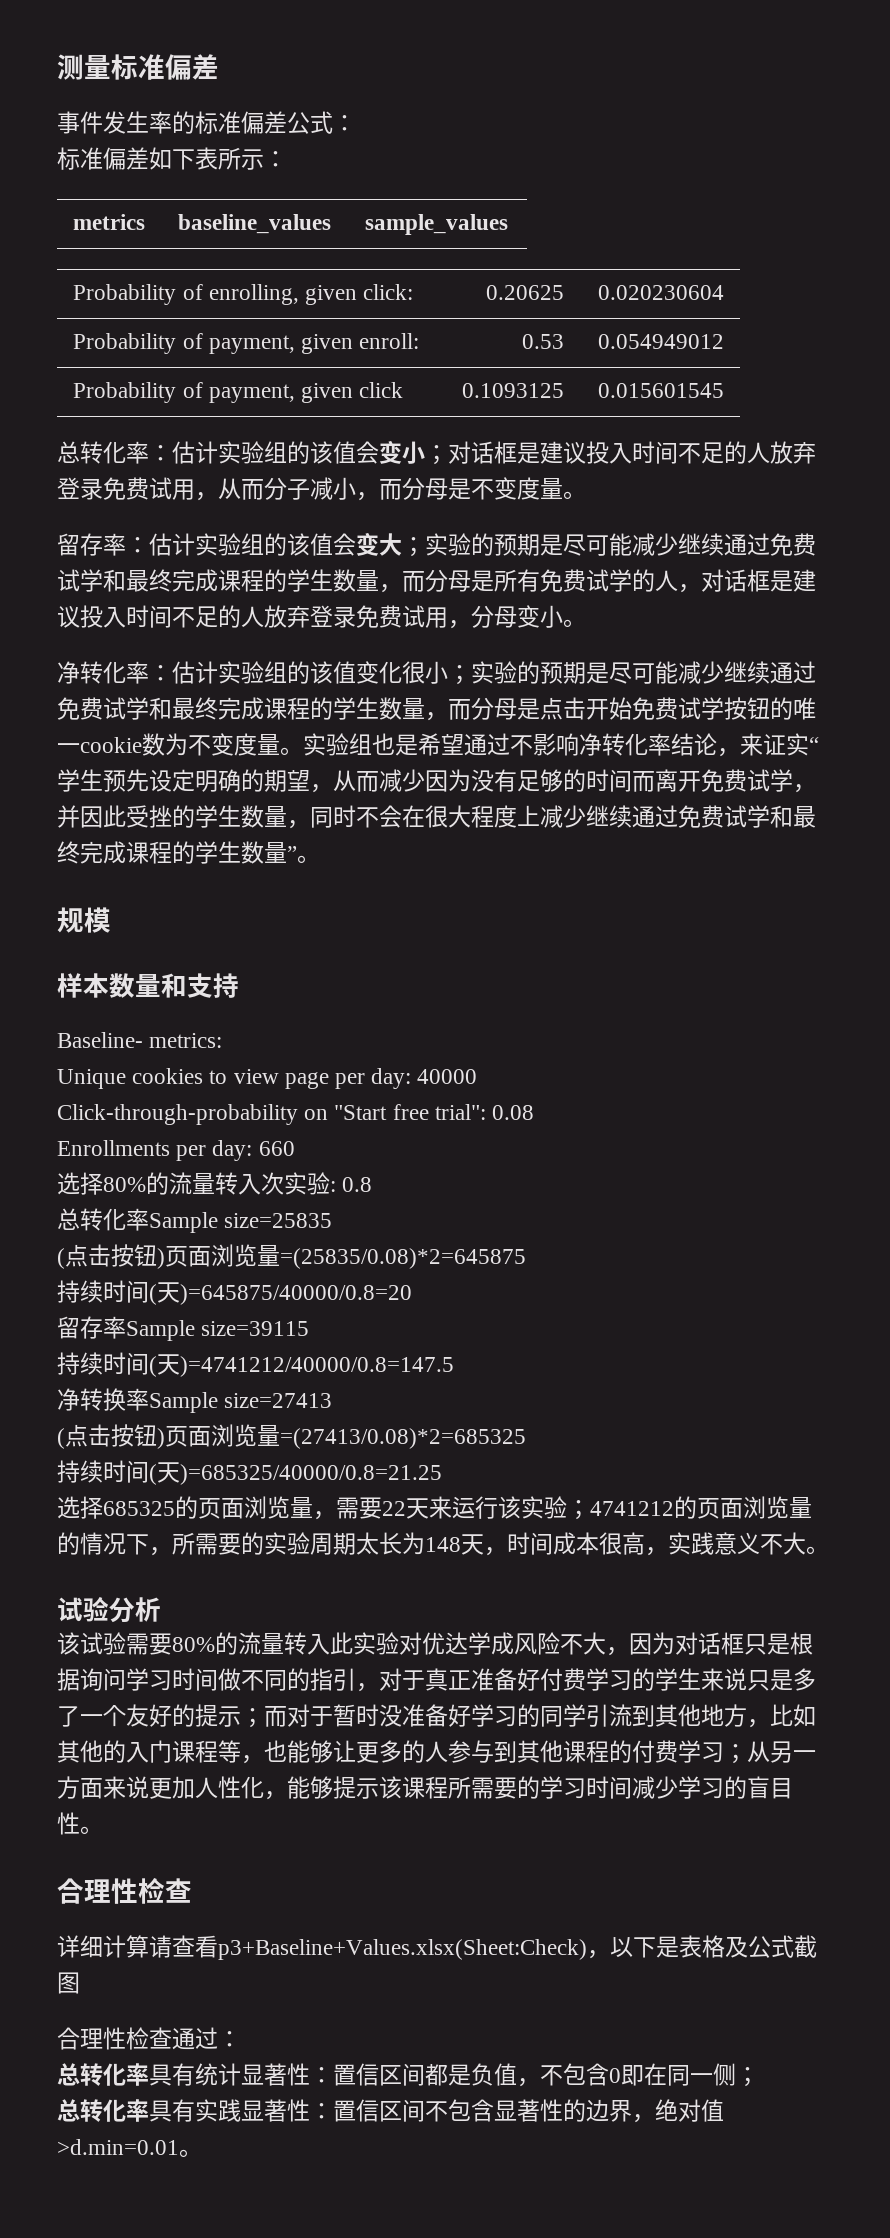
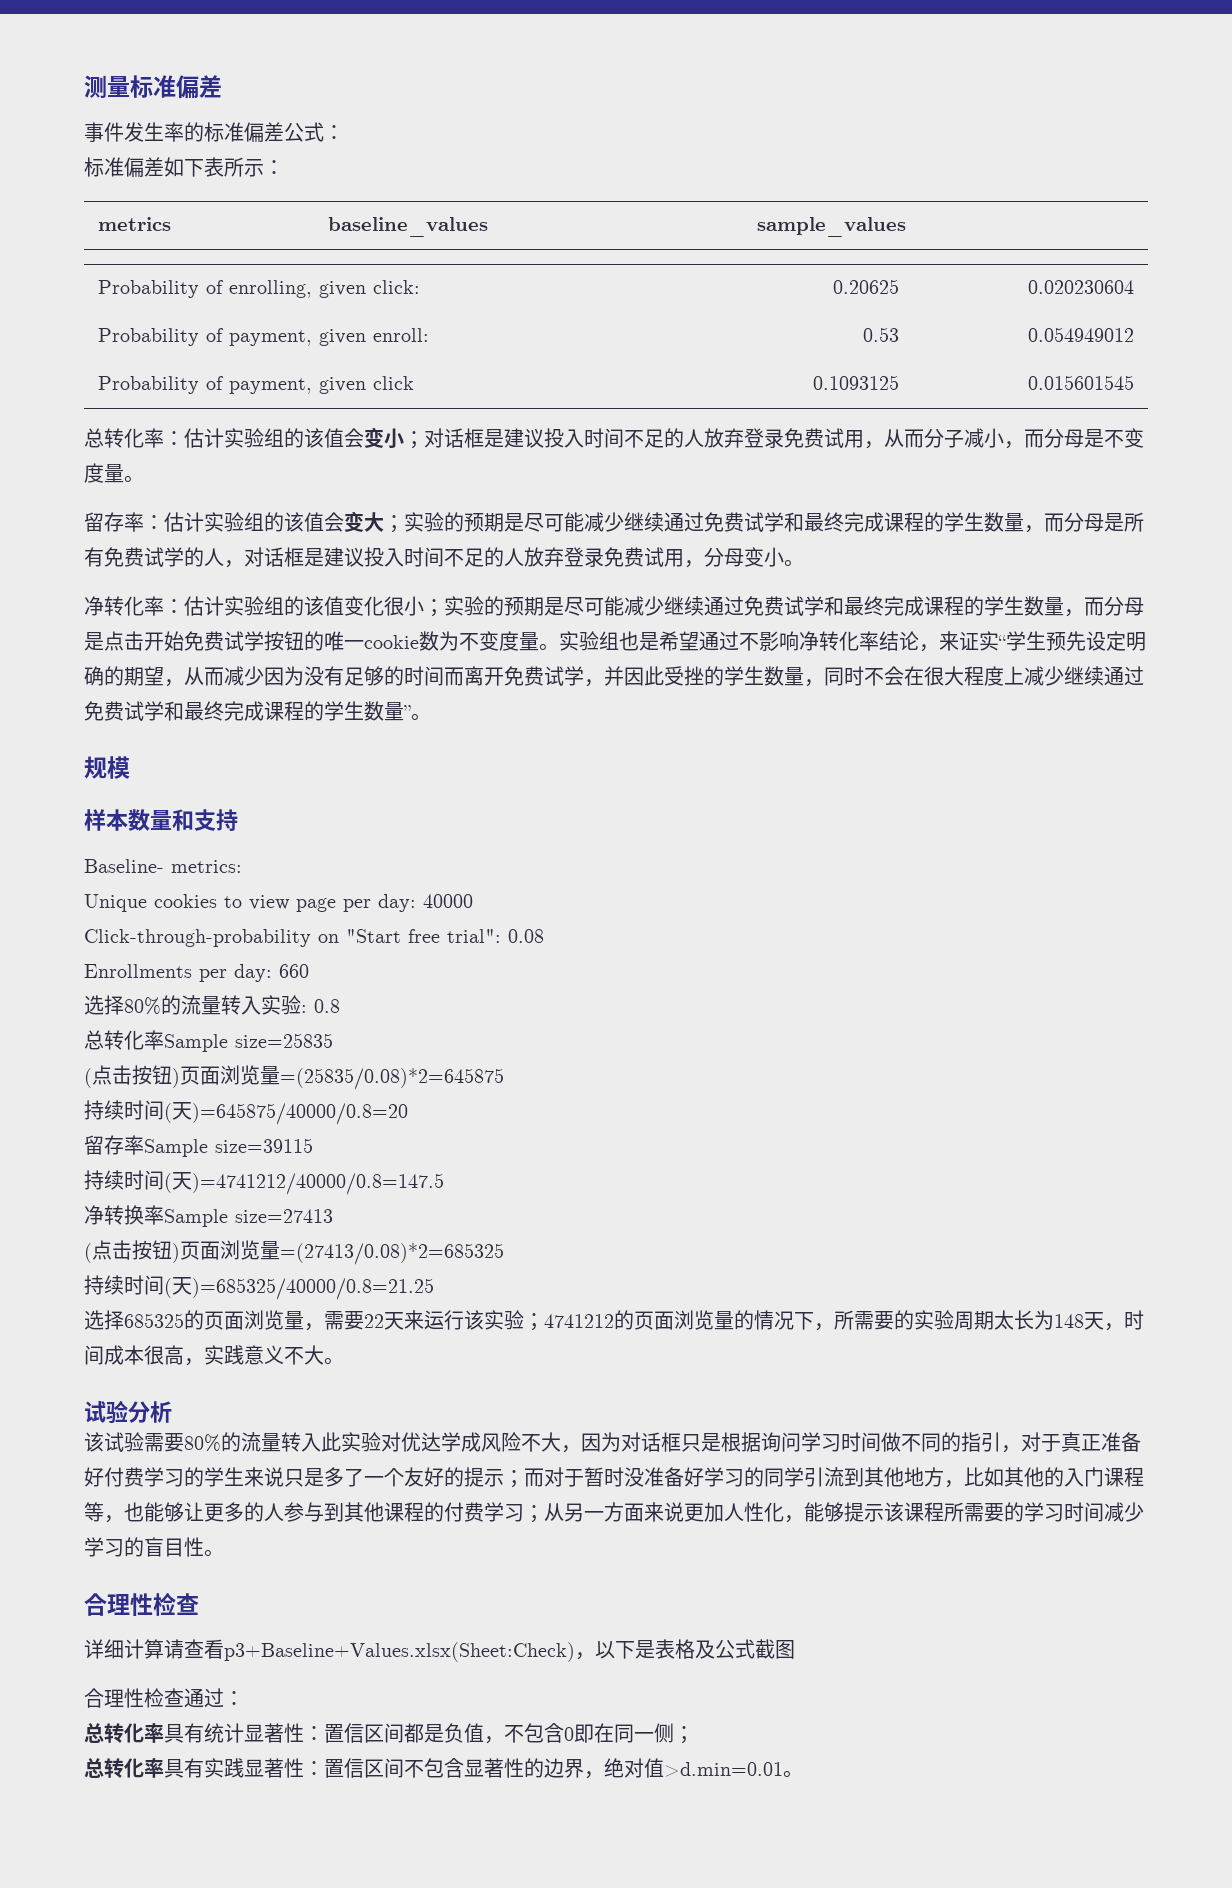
[261,1172,284,1195] 次 -> (261, 1005) none

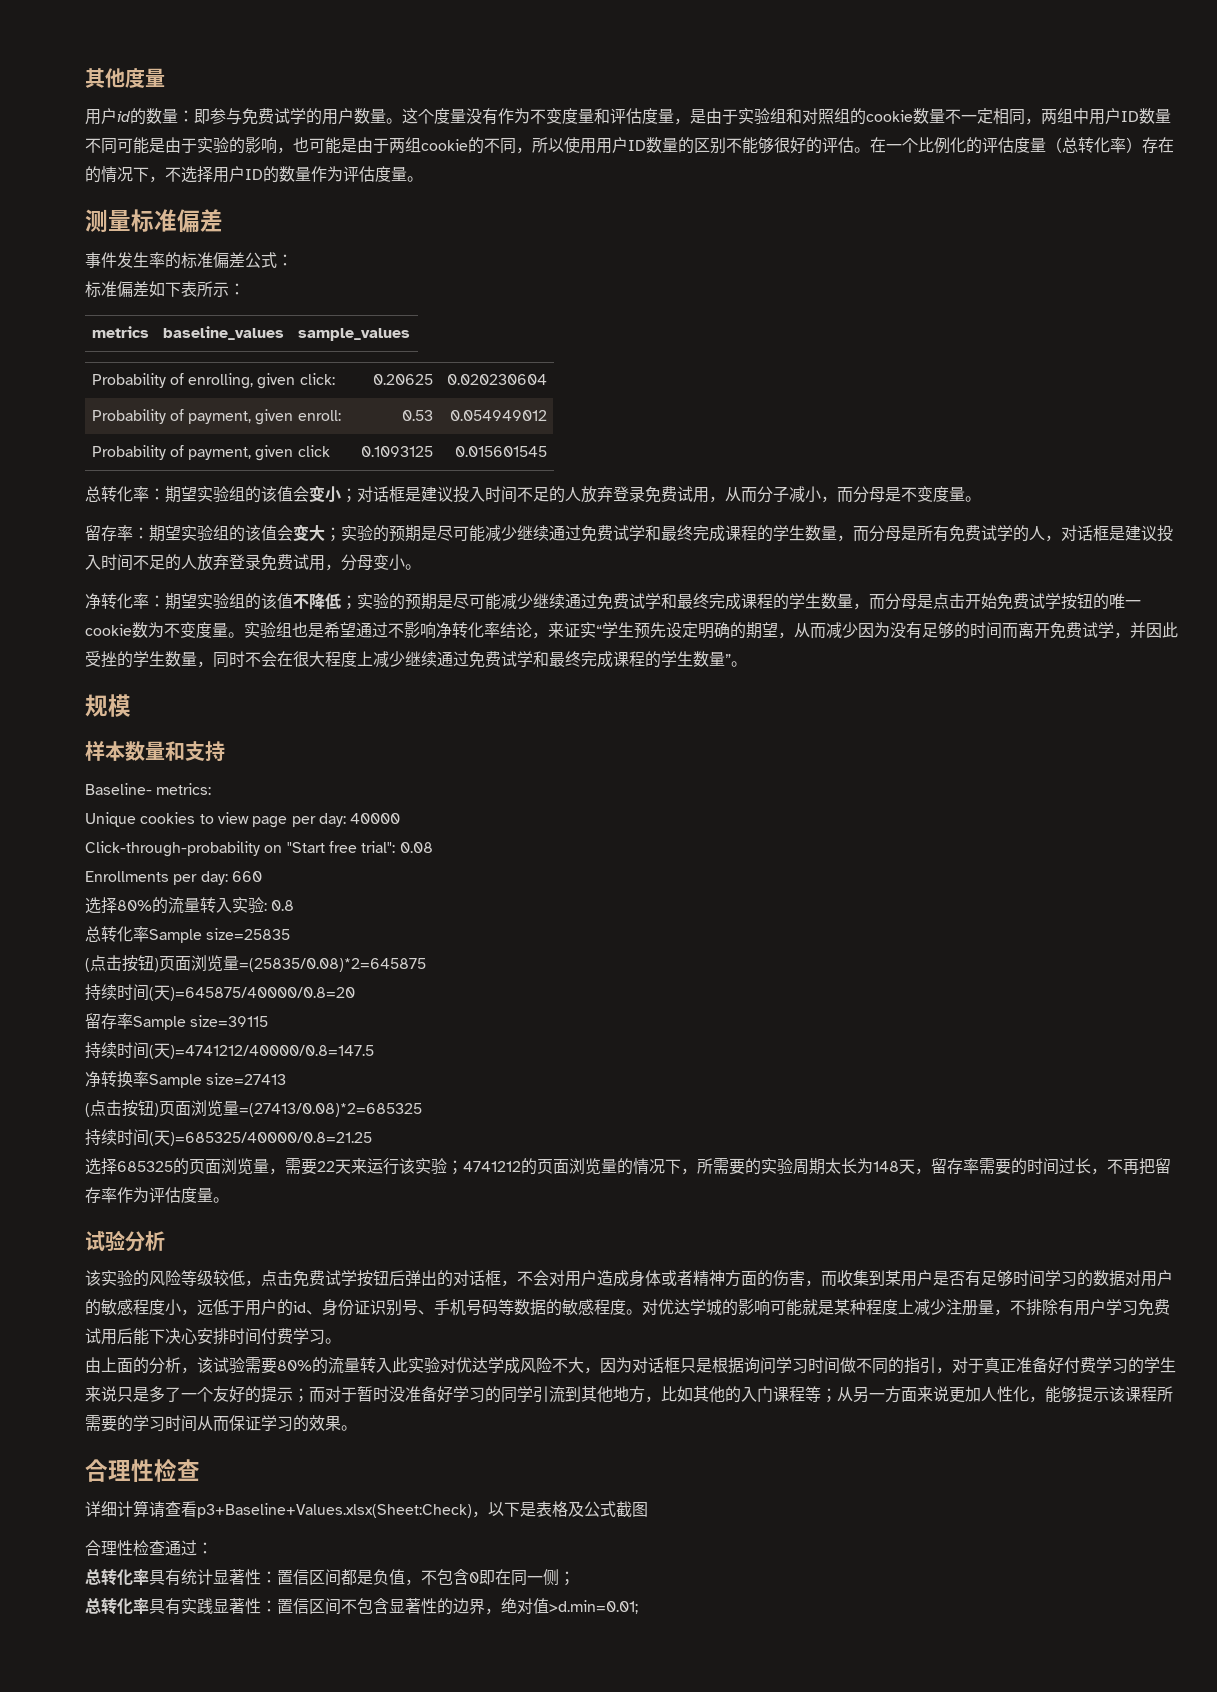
(84, 86) none -> [85,68,165,88] [85,108,1171,125] [85,137,1174,154] [85,166,423,183] 其他度量 // 用户id的数量：即参与免费试学的用户数量。这个度量没有作为不变度量和评估度量，是由于实验组和对照组的cookie数量不一定相同，两组中用户ID数量不同可能是由于实验的影响，也可能是由于两组cookie的不同，所以使用用户ID数量的区别不能够很好的评估。在一个比例化的评估度量（总转化率）存在的情况下，不选择用户ID的数量作为评估度量。 //
[184,428,224,448] 估计 -> [165,486,197,503] 期望
[164,512,204,532] 估计 -> [149,525,181,542] 期望
[184,596,424,616] 估计实验组的该值变化很小 -> [165,593,341,610] 期望实验组的该值不降低
[1124,1310,1144,1330] [84,1345,344,1366] [84,1400,172,1424] 时间成本很高，实践意义不大。 // 试验分析 // -> [931,1158,1171,1175] [85,1187,229,1203] [85,1230,165,1252] [85,1270,1173,1287] [85,1299,1170,1316] [85,1328,341,1345] [85,1357,197,1374] 留存率需要的时间过长，不再把留存率作为评估度量。 // 试验分析 // 该实验的风险等级较低，点击免费试学按钮后弹出的对话框，不会对用户造成身体或者精神方面的伤害，而收集到某用户是否有足够时间学习的数据对用户的敏感程度小，远低于用户的id、身份证识别号、手机号码等数据的敏感程度。对优达学城的影响可能就是某种程度上减少注册量，不排除有用户学习免费试用后能下决心安排时间付费学习。 // 由上面的分析，
[104,1502,524,1523] ，也能够让更多的人参与到其他课程的付费学习 -> (821, 1394) none
[1104,1502,1144,1522] [84,1537,204,1557] 减少学习的盲目性 -> [197,1415,341,1432] 从而保证学习的效果
[664,1762,803,1778] >d.min=0.01。 -> [549,1600,638,1614] >d.min=0.01;

